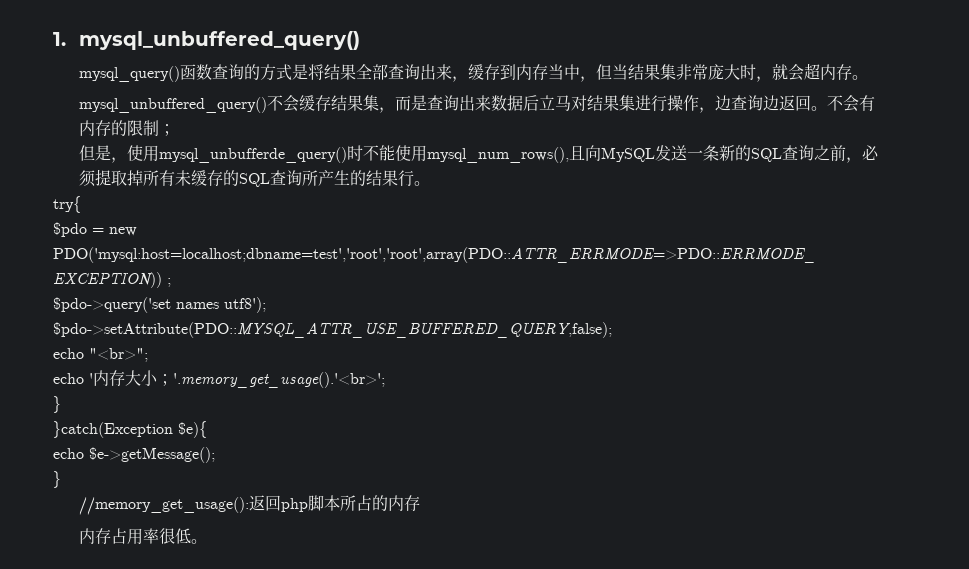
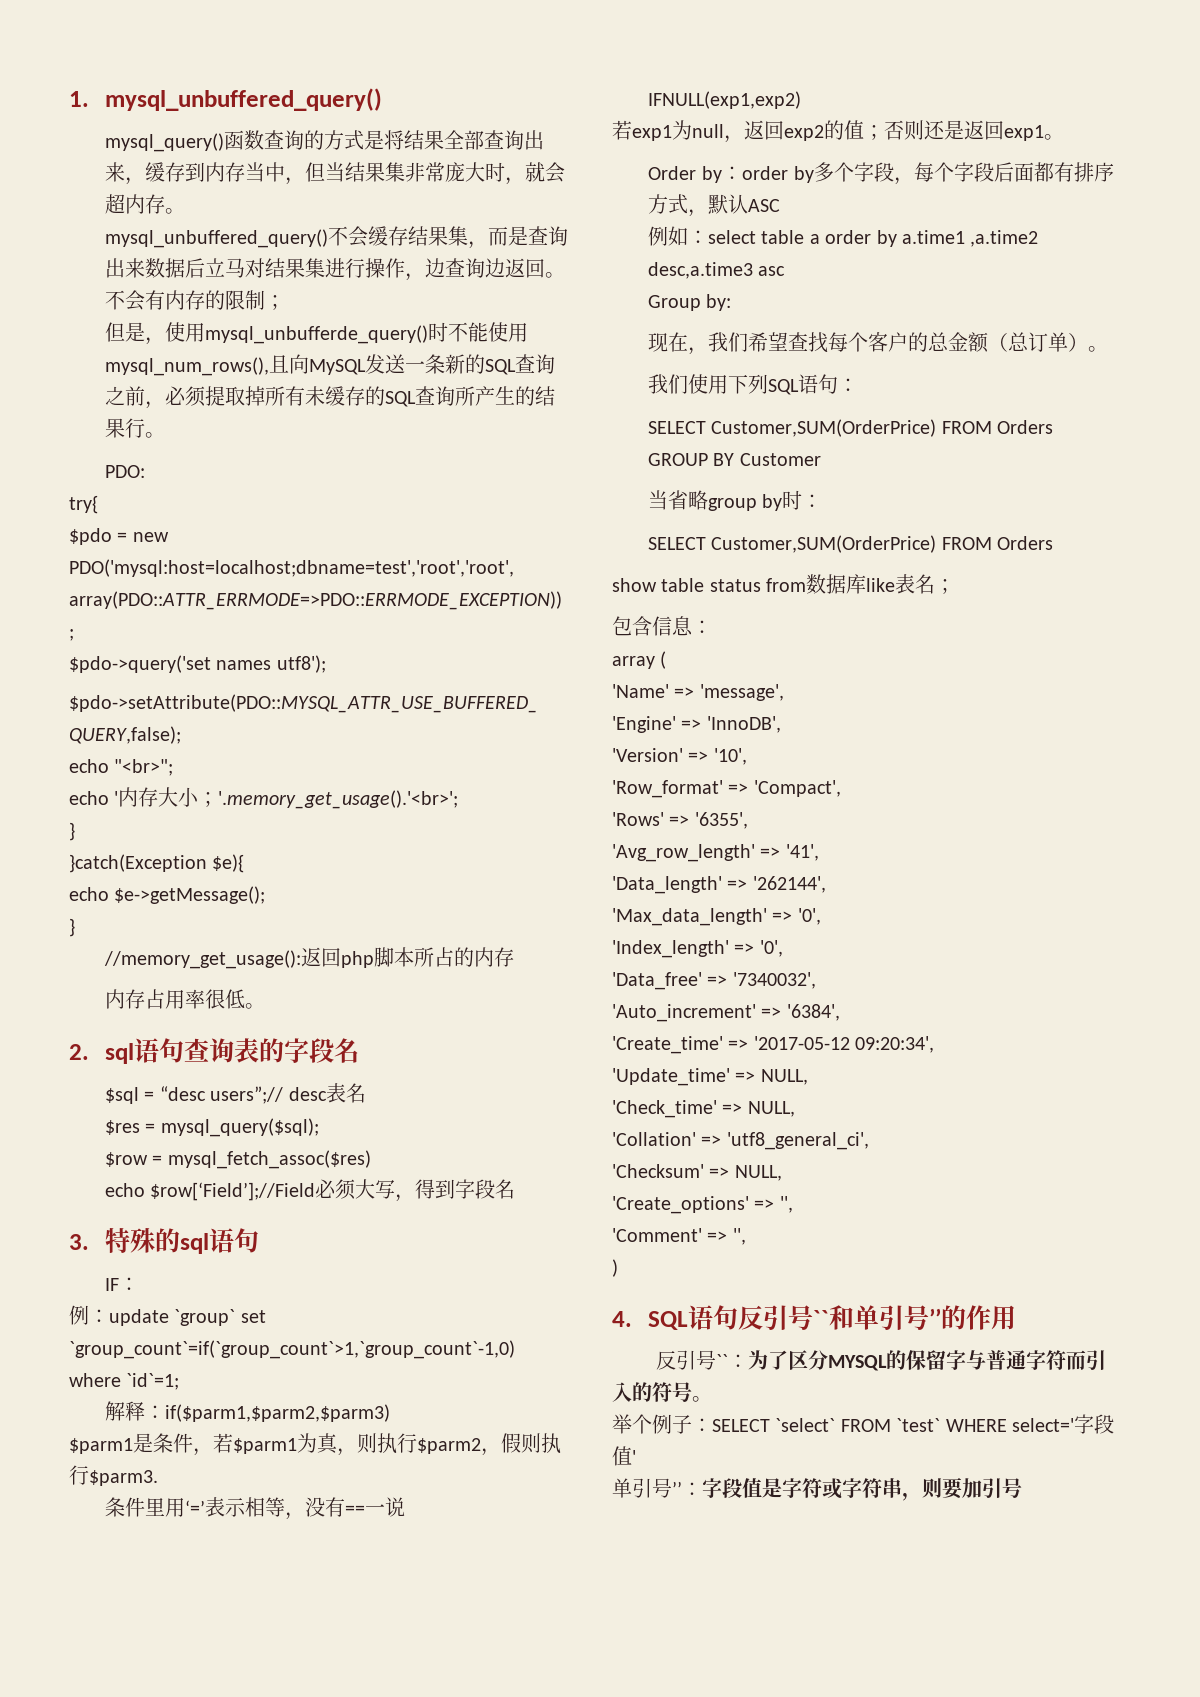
(430, 183) none -> [105,465,146,478] // PDO:
(207, 541) none -> [69,1038,360,1064] [105,1083,366,1104] [105,1118,319,1137] [105,1150,371,1169] [105,1179,516,1202] [69,1228,260,1254] [105,1277,140,1291] [69,1305,266,1326] [69,1340,515,1359] [69,1373,180,1390] [105,1401,391,1422] [69,1433,561,1456] [69,1465,158,1486] [105,1497,406,1520] [648,91,802,109] [612,120,1064,143] [648,162,1114,185] [648,194,781,217] [648,226,1039,247] [648,262,786,279] [648,294,732,311] [648,332,1109,355] [648,374,859,395] [648,419,1054,437] [648,453,821,466] [648,490,823,511] [648,535,1054,553] [612,574,956,594] [612,616,712,636] [612,651,667,669] [612,684,784,701] [612,716,781,733] [612,748,747,765] [612,780,841,798] [612,812,748,829] [612,844,819,862] [612,876,826,894] [612,908,821,926] [612,940,783,958] [612,972,816,990] [612,1004,840,1022] [612,1036,935,1054] [612,1068,808,1086] [612,1100,795,1118] [612,1132,869,1150] [612,1164,782,1181] [612,1196,793,1214] [612,1228,746,1245] [612,1259,618,1277] [612,1305,1017,1331] [656,1350,1107,1371] [612,1382,712,1402] [612,1414,1114,1434] [612,1446,636,1466] [612,1478,1022,1501] // 2. sql语句查询表的字段名 // $sql = “desc users”;// desc表名 // $res = mysql_query($sql); // $row = mysql_fetch_assoc($res) // echo $row[‘Field’];//Field必须大写，得到字段名 // 3.特殊的sql语句 // IF： // 例：update `group` set `group_count`=if(`group_count`>1,`group_count`-1,0) where `id`=1; // 解释：if($parm1,$parm2,$parm3) // $parm1是条件，若$parm1为真，则执行$parm2，假则执行$parm3. // 条件里用‘=’表示相等，没有==一说 // IFNULL(exp1,exp2) // 若exp1为null，返回exp2的值；否则还是返回exp1。 // Order by：order by多个字段，每个字段后面都有排序方式，默认ASC // 例如：select table a order by a.time1 ,a.time2 desc,a.time3 asc // Group by: // 现在，我们希望查找每个客户的总金额（总订单）。 // 我们使用下列SQL语句： // SELECT Customer,SUM(OrderPrice) FROM Orders GROUP BY Customer // 当省略group by时： // SELECT Customer,SUM(OrderPrice) FROM Orders // show table status from数据库like表名； // 包含信息： // array ( // 'Name' => 'message', // 'Engine' => 'InnoDB', // 'Version' => '10', // 'Row_format' => 'Compact', // 'Rows' => '6355', // 'Avg_row_length' => '41', // 'Data_length' => '262144', // 'Max_data_length' => '0', // 'Index_length' => '0', // 'Data_free' => '7340032', // 'Auto_increment' => '6384', // 'Create_time' => '2017-05-12 09:20:34', // 'Update_time' => NULL, // 'Check_time' => NULL, // 'Collation' => 'utf8_general_ci', // 'Checksum' => NULL, // 'Create_options' => '', // 'Comment' => '', // ) // 4. SQL语句反引号``和单引号’’的作用 // 反引号``：为了区分MYSQL的保留字与普通字符而引入的符号。 // 举个例子：SELECT `select` FROM `test` WHERE select='字段值' // 单引号’’：字段值是字符或字符串，则要加引号

